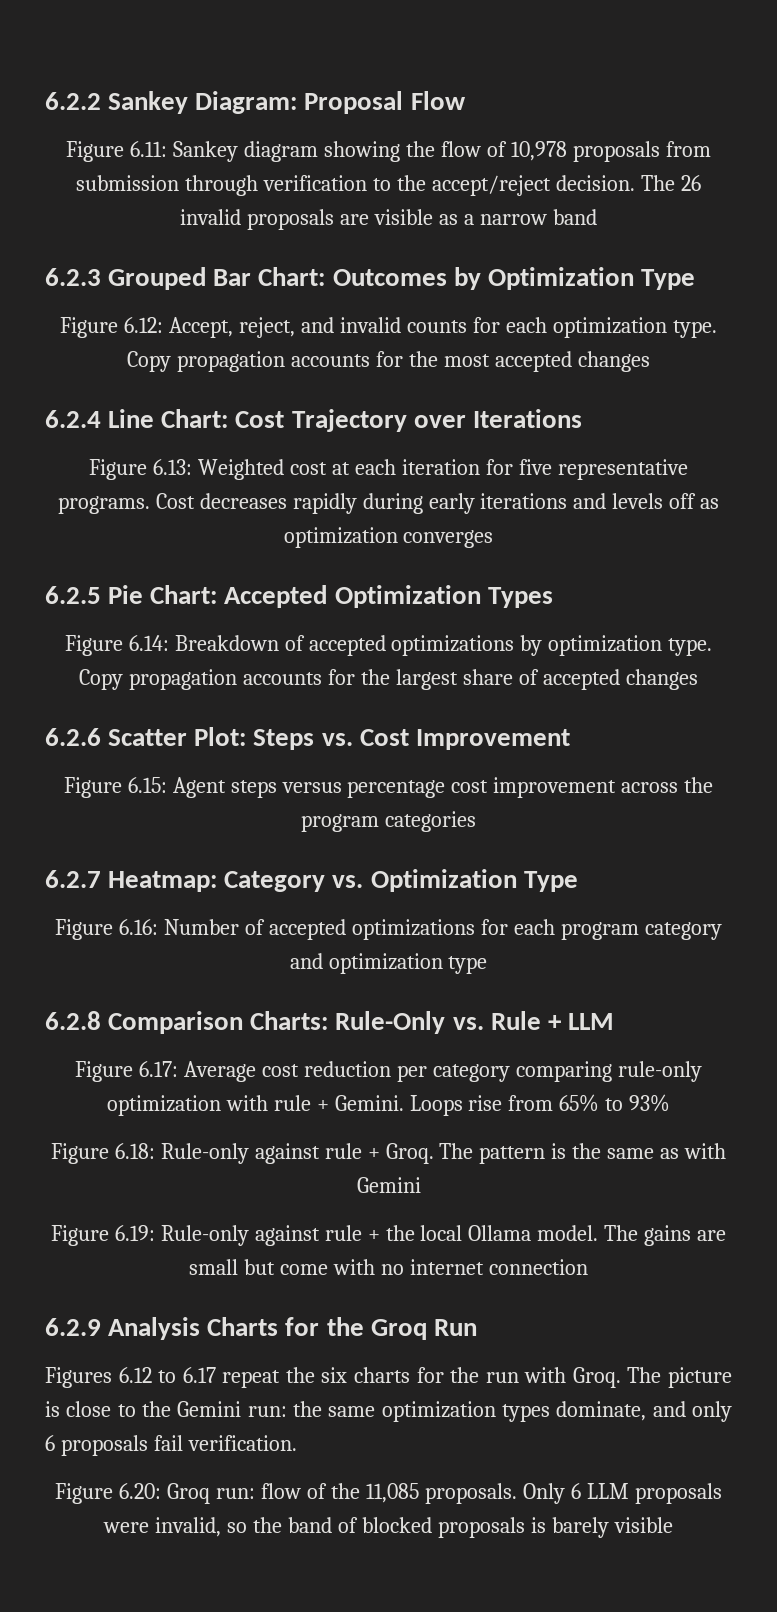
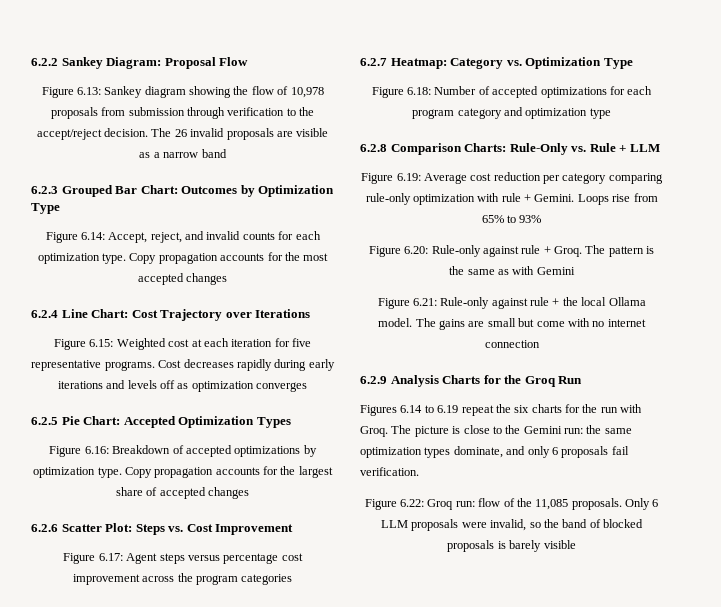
[130,141,168,157] 6.11: -> [76,87,101,95] 6.13:
[124,317,164,333] 6.12: -> [80,232,105,240] 6.14:
[153,459,193,475] 6.13: -> [89,339,114,347] 6.15:
[128,635,169,651] 6.14: -> [84,446,109,454] 6.16:
[127,777,167,793] 6.15: -> [98,553,123,561] 6.17:
[119,919,159,935] 6.16: -> [407,87,432,95] 6.18:
[139,1061,179,1077] 6.17: -> [396,173,421,181] 6.19:
[114,1143,155,1159] 6.18: -> [404,246,429,254] 6.20:
[114,1225,155,1241] 6.19: -> [412,298,437,306] 6.21:
[118,1367,216,1383] 6.12 to 6.17 -> [400,405,459,413] 6.14 to 6.19
[119,1483,162,1499] 6.20: -> [400,499,424,507] 6.22:

